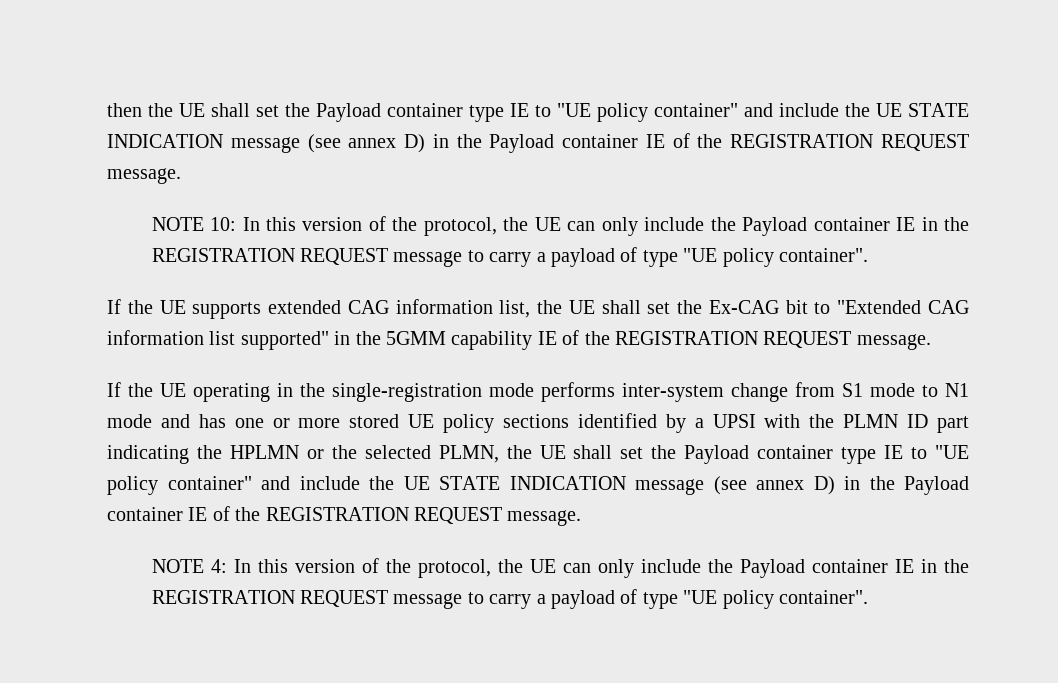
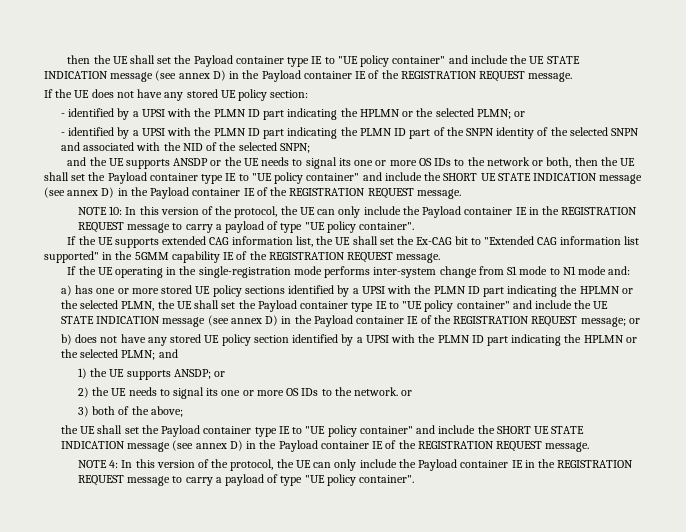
(181, 176) none -> [44,89,309,101] [60,108,525,120] [60,127,640,139] [60,142,310,153] [67,157,636,169] [44,172,643,184] [44,187,461,199] // If the UE does not have any stored UE policy section: // - identified by a UPSI with the PLMN ID part indicating the HPLMN or the selected PLMN; or // - identified by a UPSI with the PLMN ID part indicating the PLMN ID part of the SNPN identity of the selected SNPN and associated with the NID of the selected SNPN; // and the UE supports ANSDP or the UE needs to signal its one or more OS IDs to the network or both, then the UE shall set the Payload container type IE to "UE policy container" and include the SHORT UE STATE INDICATION message (see annex D) in the Payload container IE of the REGISTRATION REQUEST message.
[160,414,190,428] and -> [608,266,631,275] [60,285,72,296] and: // a)
(502, 515) none -> [580,317,640,327] [60,334,637,346] [60,349,178,360] [77,368,226,380] [77,387,413,399] [77,406,183,417] [60,425,585,437] [60,440,543,452] message; or // b) does not have any stored UE policy section identified by a UPSI with the PLMN ID part indicating the HPLMN or the selected PLMN; and // 1) the UE supports ANSDP; or // 2) the UE needs to signal its one or more OS IDs to the network. or // 3) both of the above; // the UE shall set the Payload container type IE to "UE policy container" and include the SHORT UE STATE INDICATION message (see annex D) in the Payload container IE of the REGISTRATION REQUEST

